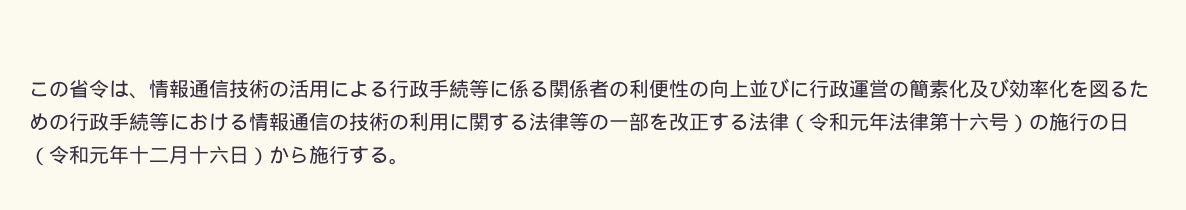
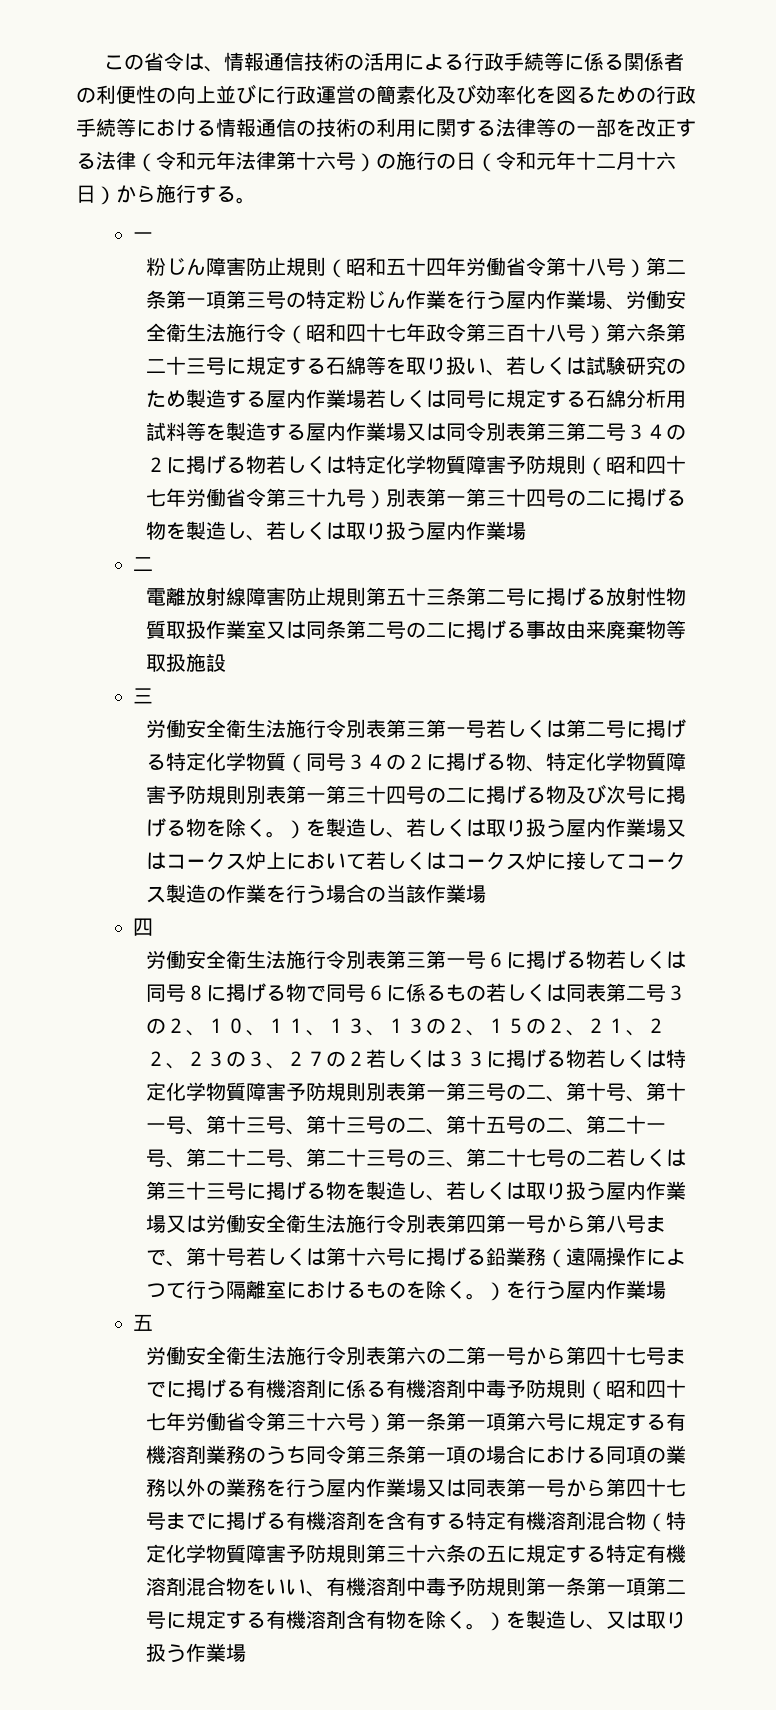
(409, 161) none -> [133,232,154,241] [146,257,687,278] [146,290,687,310] [146,323,687,344] [146,356,687,376] [146,389,687,408] [146,422,687,441] [146,455,687,476] [146,488,687,509] [146,521,527,541] [133,557,154,571] [146,587,687,606] [146,620,687,639] [146,653,227,672] [133,688,154,704] [146,719,687,738] [146,752,687,773] [146,784,687,804] [146,818,687,839] [146,851,687,870] [146,884,487,904] [133,918,154,936] [146,950,687,969] [146,983,687,1002] [146,1018,667,1036] [146,1049,687,1069] [146,1082,687,1102] [146,1115,667,1135] [146,1148,687,1168] [146,1181,687,1201] [146,1214,667,1233] [146,1247,687,1268] [146,1280,667,1301] [133,1314,154,1331] [146,1346,687,1365] [146,1379,687,1400] [146,1412,687,1433] [146,1445,687,1465] [146,1478,687,1498] [146,1511,687,1532] [146,1544,687,1563] [146,1577,687,1597] [146,1610,687,1631] [146,1643,247,1663] // 一 // 粉じん障害防止規則（昭和五十四年労働省令第十八号）第二条第一項第三号の特定粉じん作業を行う屋内作業場、労働安全衛生法施行令（昭和四十七年政令第三百十八号）第六条第二十三号に規定する石綿等を取り扱い、若しくは試験研究のため製造する屋内作業場若しくは同号に規定する石綿分析用試料等を製造する屋内作業場又は同令別表第三第二号３４の２に掲げる物若しくは特定化学物質障害予防規則（昭和四十七年労働省令第三十九号）別表第一第三十四号の二に掲げる物を製造し、若しくは取り扱う屋内作業場 // 二 // 電離放射線障害防止規則第五十三条第二号に掲げる放射性物質取扱作業室又は同条第二号の二に掲げる事故由来廃棄物等取扱施設 // 三 // 労働安全衛生法施行令別表第三第一号若しくは第二号に掲げる特定化学物質（同号３４の２に掲げる物、特定化学物質障害予防規則別表第一第三十四号の二に掲げる物及び次号に掲げる物を除く。）を製造し、若しくは取り扱う屋内作業場又はコークス炉上において若しくはコークス炉に接してコークス製造の作業を行う場合の当該作業場 // 四 // 労働安全衛生法施行令別表第三第一号６に掲げる物若しくは同号８に掲げる物で同号６に係るもの若しくは同表第二号３の２、１０、１１、１３、１３の２、１５の２、２１、２２、２３の３、２７の２若しくは３３に掲げる物若しくは特定化学物質障害予防規則別表第一第三号の二、第十号、第十一号、第十三号、第十三号の二、第十五号の二、第二十一号、第二十二号、第二十三号の三、第二十七号の二若しくは第三十三号に掲げる物を製造し、若しくは取り扱う屋内作業場又は労働安全衛生法施行令別表第四第一号から第八号まで、第十号若しくは第十六号に掲げる鉛業務（遠隔操作によつて行う隔離室におけるものを除く。）を行う屋内作業場 // 五 // 労働安全衛生法施行令別表第六の二第一号から第四十七号までに掲げる有機溶剤に係る有機溶剤中毒予防規則（昭和四十七年労働省令第三十六号）第一条第一項第六号に規定する有機溶剤業務のうち同令第三条第一項の場合における同項の業務以外の業務を行う屋内作業場又は同表第一号から第四十七号までに掲げる有機溶剤を含有する特定有機溶剤混合物（特定化学物質障害予防規則第三十六条の五に規定する特定有機溶剤混合物をいい、有機溶剤中毒予防規則第一条第一項第二号に規定する有機溶剤含有物を除く。）を製造し、又は取り扱う作業場

